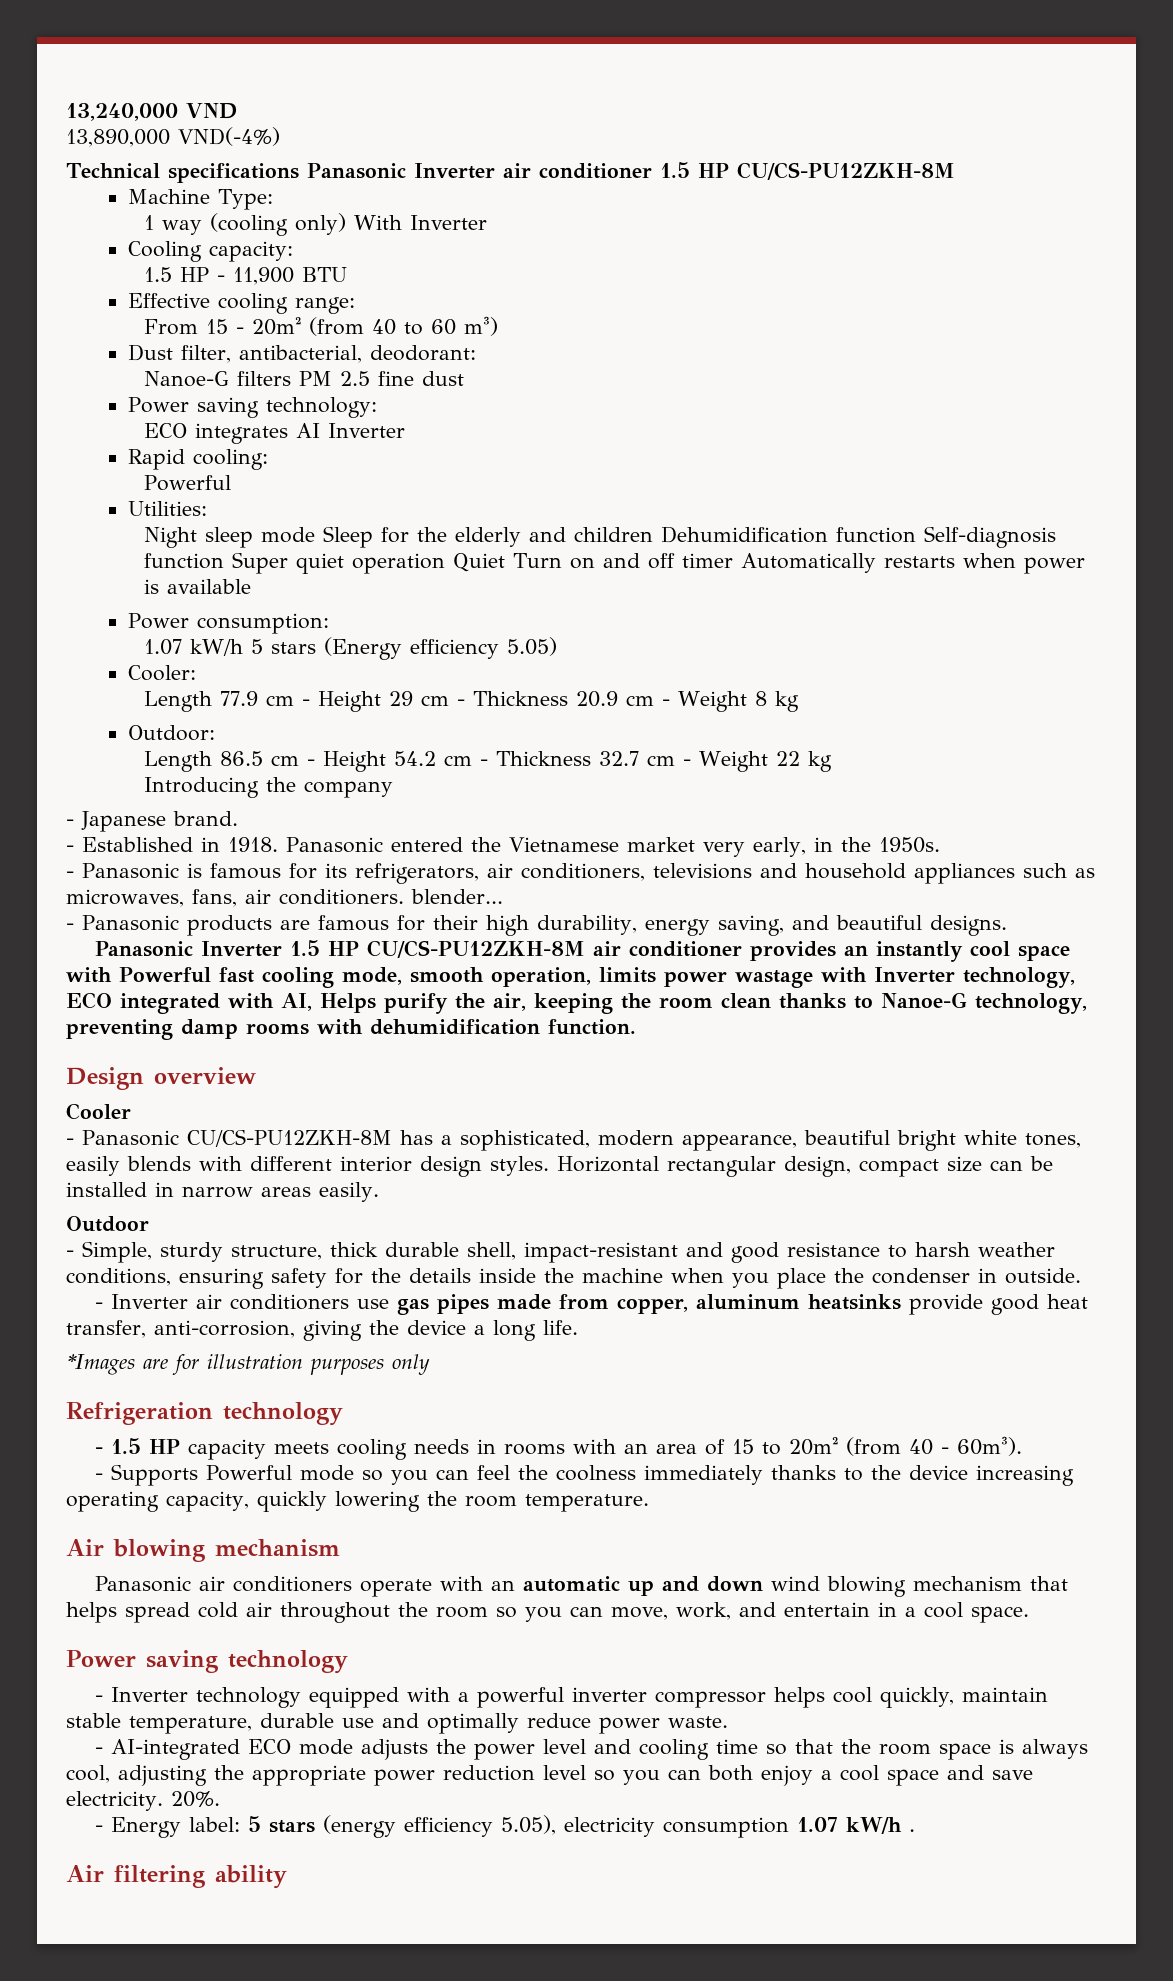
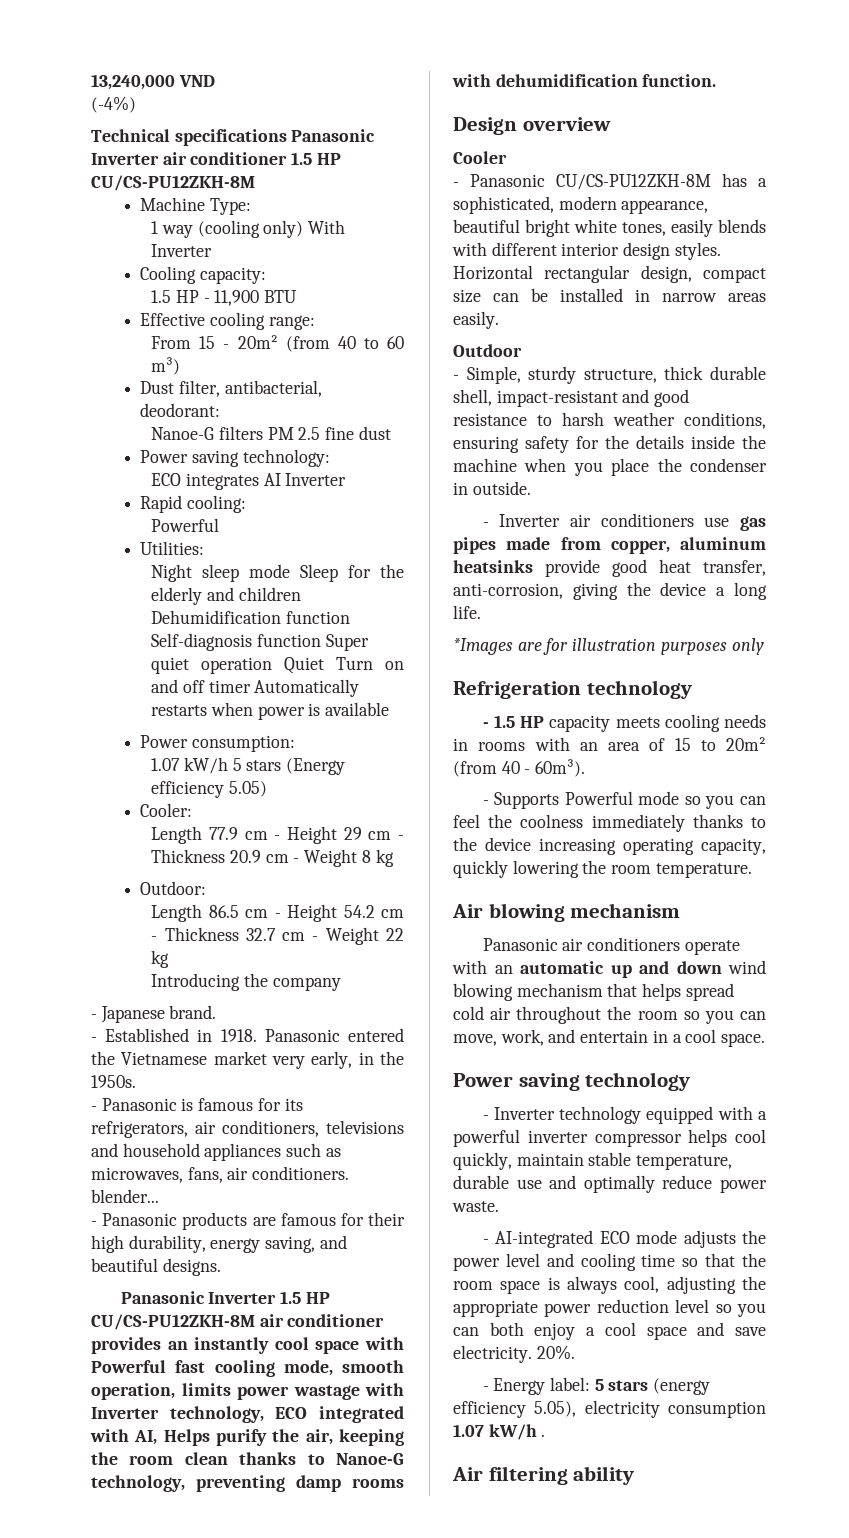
[66,127,280,147] 13,890,000 VND(-4%) -> [91,96,136,113] (-4%)

